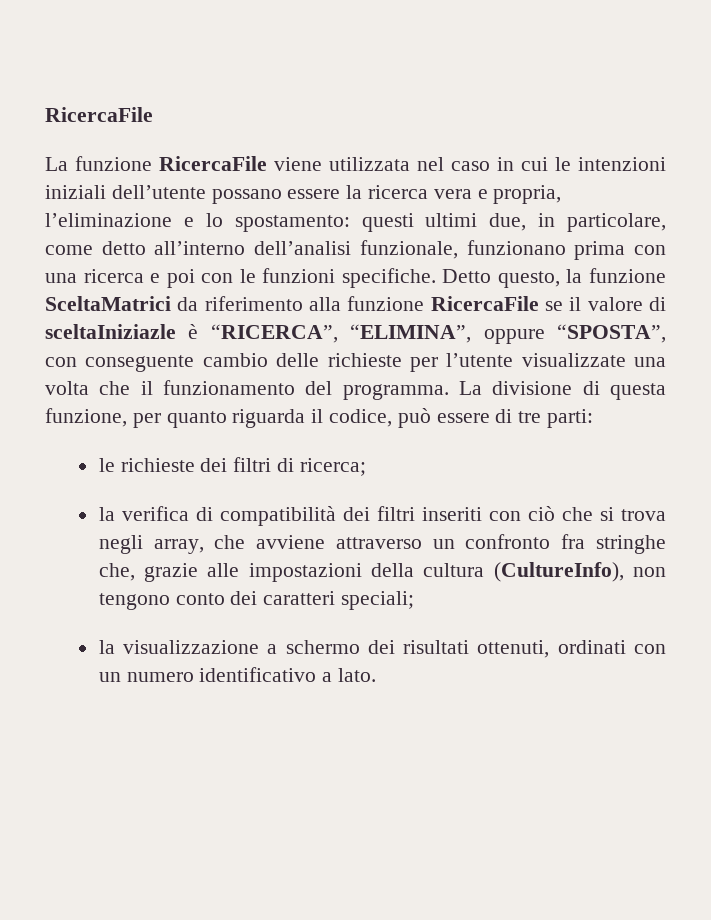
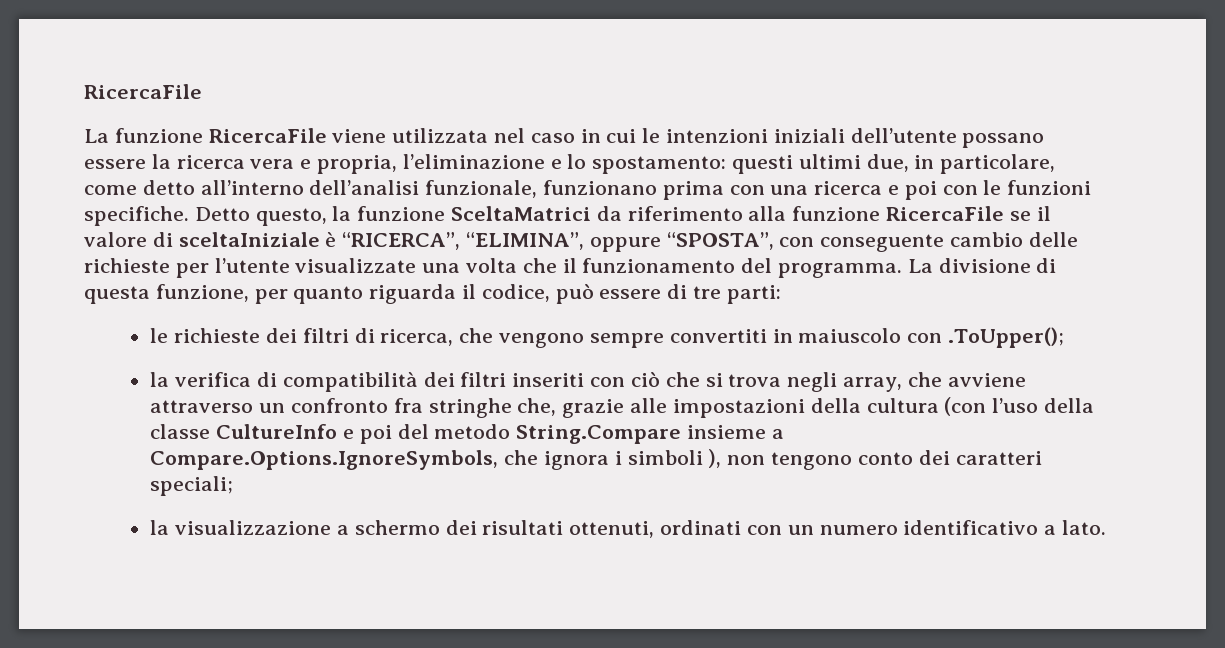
[45,324,176,339] sceltaIniziazle -> [178,232,320,247] sceltaIniziale
[299,458,366,476] ricerca; -> [380,327,1064,348] ricerca, che vengono sempre convertiti in maiuscolo con .ToUpper();
[493,562,624,582] (CultureInfo), -> [944,397,1094,416] [150,424,784,444] [150,449,722,470] (con l’uso della classe CultureInfo e poi del metodo String.Compare insieme a Compare.Options.IgnoreSymbols, che ignora i simboli ),

